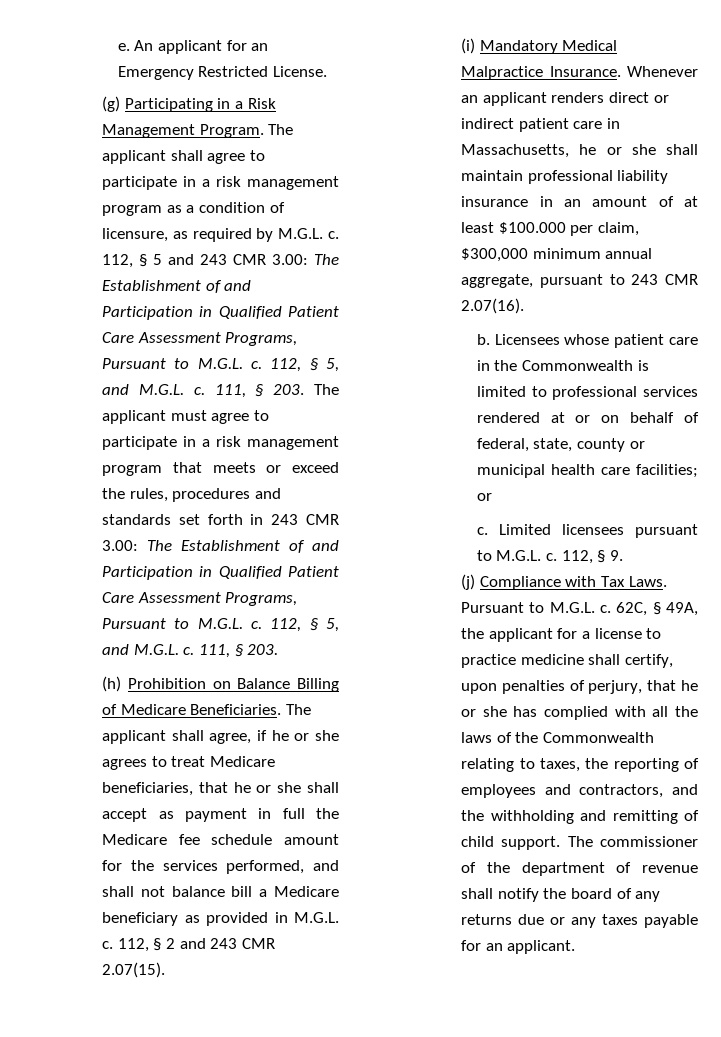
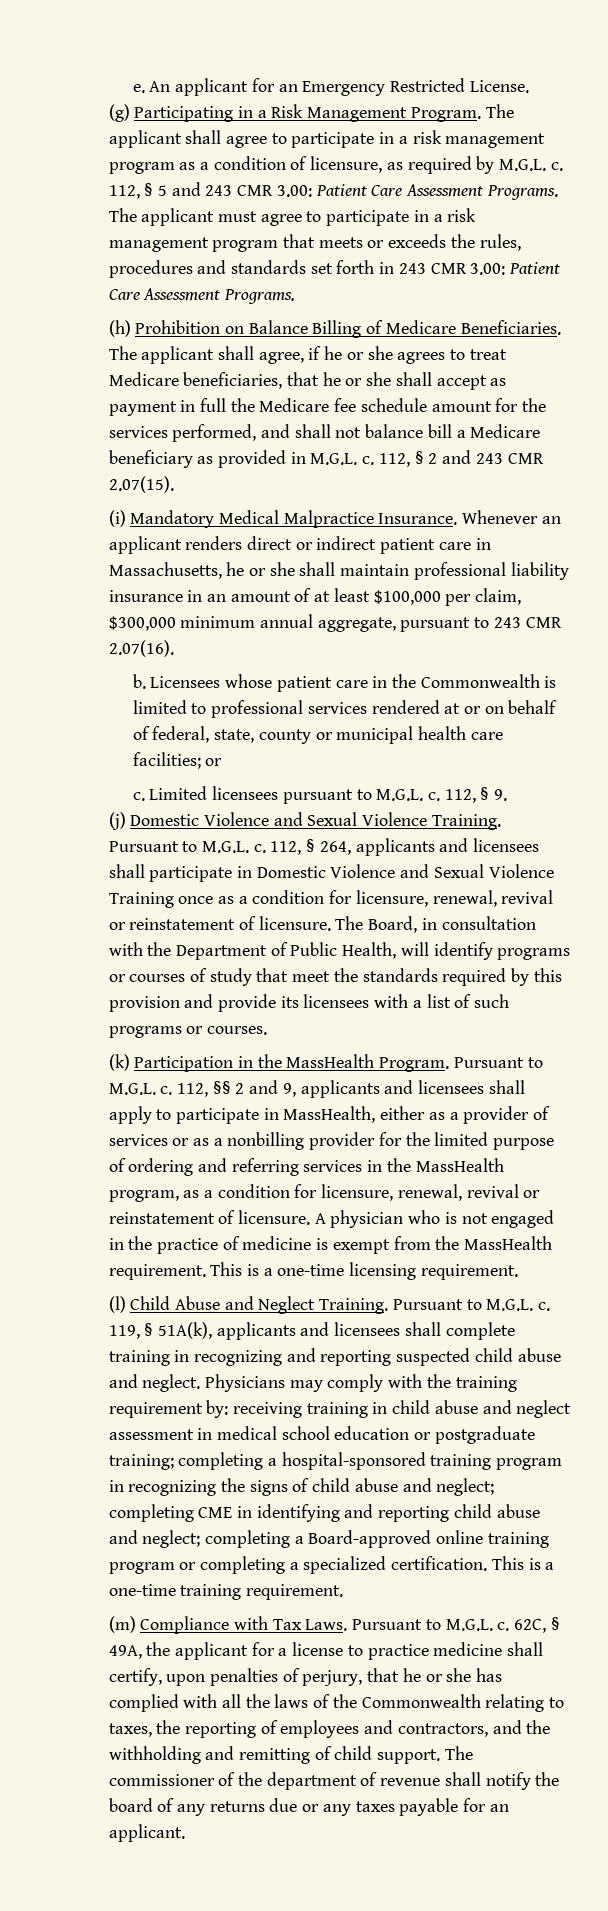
[314,254,339,265] [102,280,252,293] [102,306,339,320] [102,332,298,346] [102,358,339,372] [102,384,305,398] The Establishment of and Participation in Qualified Patient Care Assessment Programs, Pursuant to M.G.L. c. 112, § 5, and M.G.L. c. 111, § 203. -> [315,184,558,200] Patient Care Assessment Programs.
[291,462,339,473] exceed -> [388,234,447,248] exceeds
[147,540,339,553] [102,566,339,580] [102,592,298,606] [102,618,339,632] [102,644,279,658] The Establishment of and Participation in Qualified Patient Care Assessment Programs, Pursuant to M.G.L. c. 112, § 5, and M.G.L. c. 111, § 203. -> [509,262,561,274] [108,288,295,304] Patient Care Assessment Programs.
[498,222,566,234] $100.000 -> [373,590,441,605] $100,000
(476, 582) none -> [130,812,501,830] [108,838,540,856] [108,864,554,882] [108,890,554,908] [108,916,536,933] [108,942,571,960] [108,968,562,986] [108,994,510,1012] [108,1026,267,1038] [108,1054,543,1072] [108,1080,525,1098] [108,1106,551,1124] [108,1132,555,1150] [108,1158,504,1176] [108,1184,541,1202] [108,1210,555,1228] [108,1236,553,1254] [108,1262,518,1280] [108,1296,551,1314] [108,1322,515,1340] [108,1348,561,1366] [108,1374,517,1392] [108,1400,572,1418] [108,1426,535,1444] [108,1452,563,1470] [108,1478,495,1496] [108,1504,540,1522] [108,1530,549,1548] [108,1556,555,1574] [108,1584,343,1600] [108,1616,136,1633] Domestic Violence and Sexual Violence Training. Pursuant to M.G.L. c. 112, § 264, applicants and licensees shall participate in Domestic Violence and Sexual Violence Training once as a condition for licensure, renewal, revival or reinstatement of licensure. The Board, in consultation with the Department of Public Health, will identify programs or courses of study that meet the standards required by this provision and provide its licensees with a list of such programs or courses. // (k) Participation in the MassHealth Program. Pursuant to M.G.L. c. 112, §§ 2 and 9, applicants and licensees shall apply to participate in MassHealth, either as a provider of services or as a nonbilling provider for the limited purpose of ordering and referring services in the MassHealth program, as a condition for licensure, renewal, revival or reinstatement of licensure. A physician who is not engaged in the practice of medicine is exempt from the MassHealth requirement. This is a one-time licensing requirement. // (l) Child Abuse and Neglect Training. Pursuant to M.G.L. c. 119, § 51A(k), applicants and licensees shall complete training in recognizing and reporting suspected child abuse and neglect. Physicians may comply with the training requirement by: receiving training in child abuse and neglect assessment in medical school education or postgraduate training; completing a hospital-sponsored training program in recognizing the signs of child abuse and neglect; completing CME in identifying and reporting child abuse and neglect; completing a Board-approved online training program or completing a specialized certification. This is a one-time training requirement. // (m)

